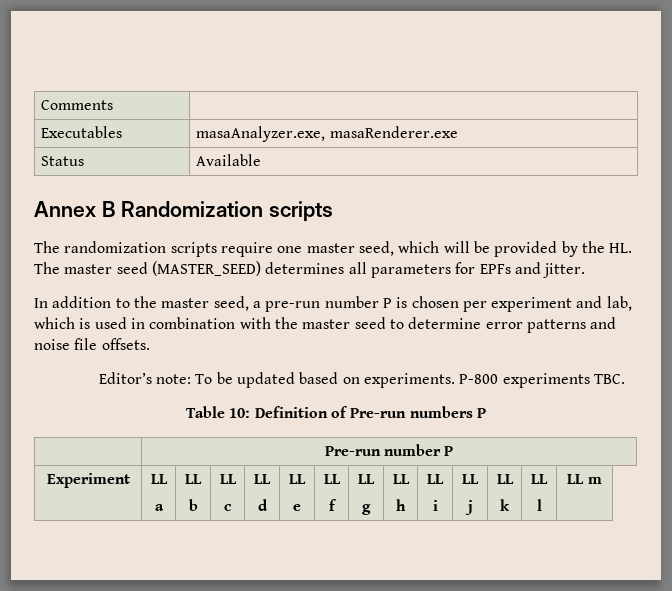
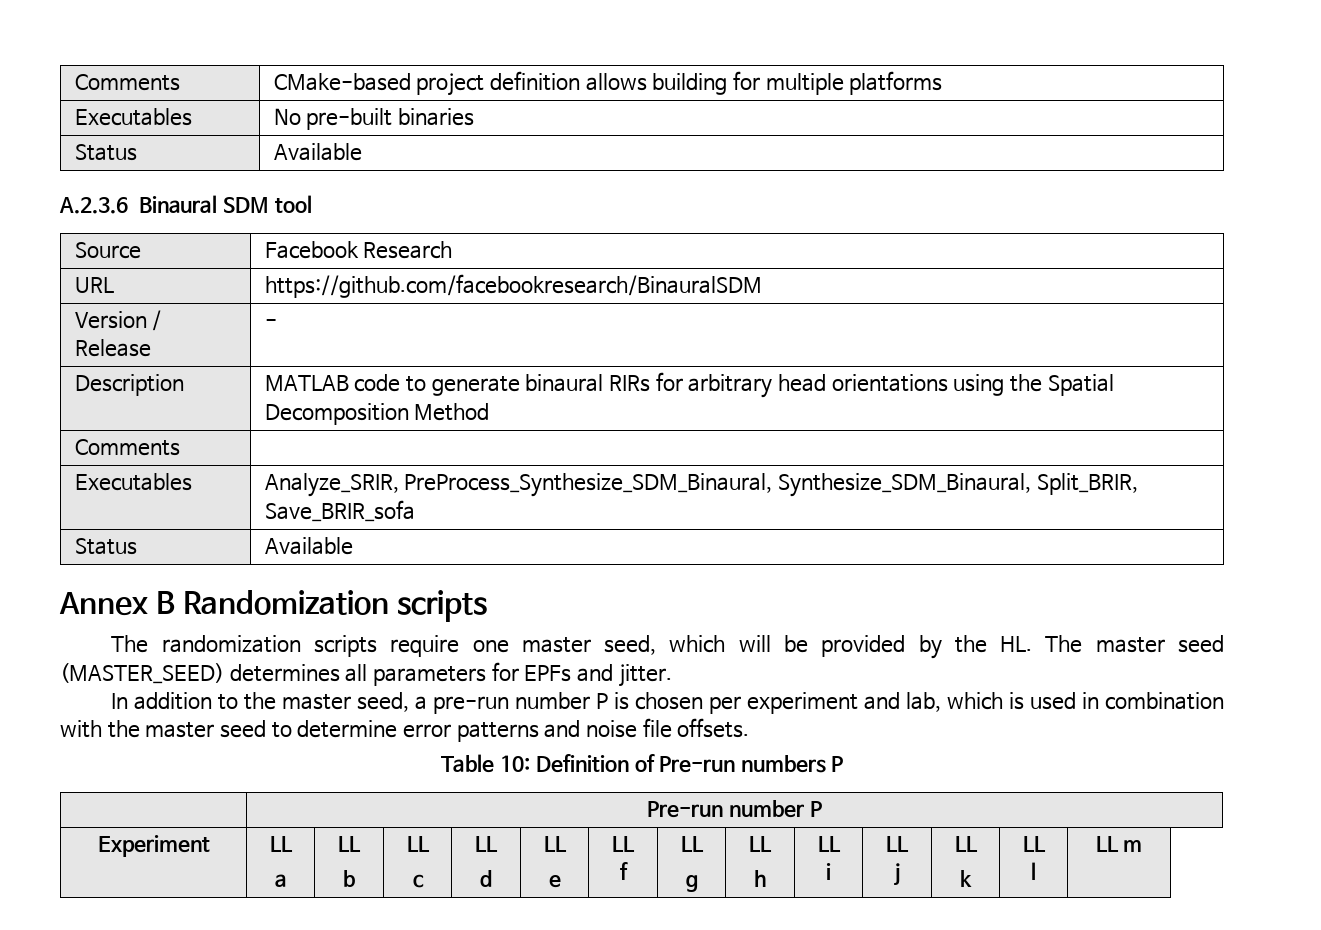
[41,100,114,110] [41,126,123,138] [196,126,458,142] Comments | // Executables | masaAnalyzer.exe, masaRenderer.exe -> [74,74,180,91] [273,71,943,96] [74,108,192,126] [273,108,474,130] [74,144,137,161] [273,143,362,161] [59,195,312,214] [74,242,141,259] [264,241,453,259] [74,277,114,293] [264,274,762,298] [74,310,162,331] [74,339,151,357] [264,319,277,327] [74,374,184,396] [264,372,1114,398] [264,403,490,425] [74,439,180,456] [74,473,192,491] [264,473,1138,497] [264,500,415,522] Comments | CMake-based project definition allows building for multiple platforms // Executables | No pre-built binaries // Status | Available // A.2.3.6 Binaural SDM tool // Source | Facebook Research // URL | https://github.com/facebookresearch/BinauralSDM // Version / Release | - // Description | MATLAB code to generate binaural RIRs for arbitrary head orientations using the Spatial Decomposition Method // Comments | // Executables | Analyze_SRIR, PreProcess_Synthesize_SDM_Binaural, Synthesize_SDM_Binaural, Split_BRIR, Save_BRIR_sofa
[98,372,625,388] // Editor’s note: To be updated based on experiments. P-800 experiments TBC. -> (750, 728) none

